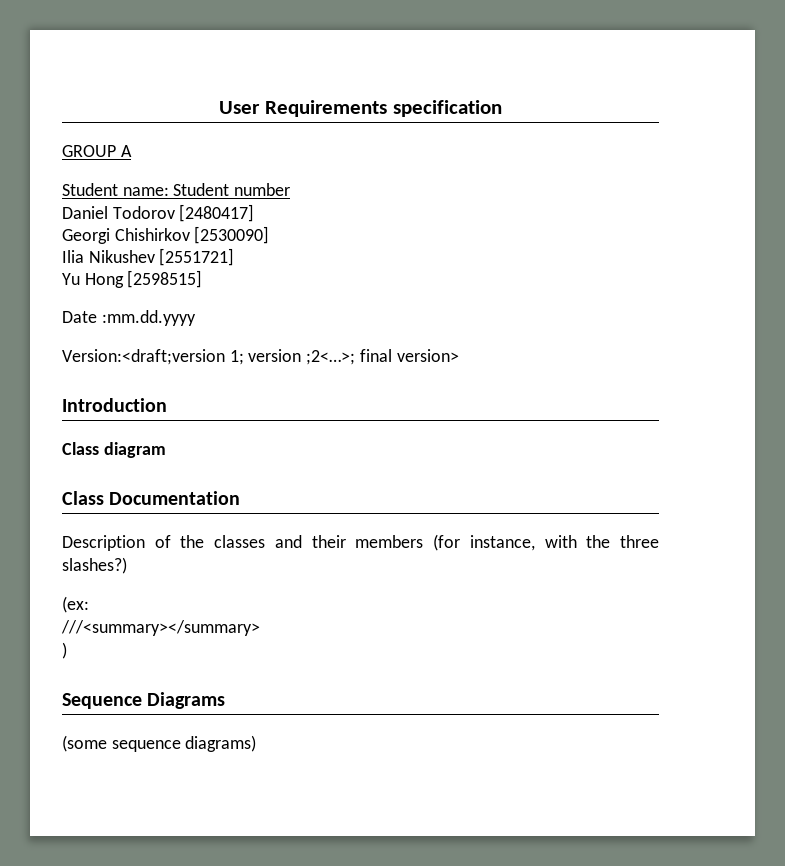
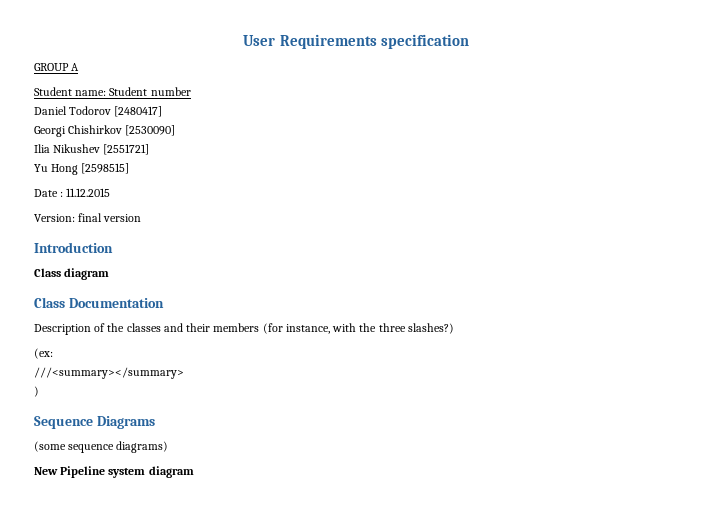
[101,310,196,326] [62,349,459,365] :mm.dd.yyyy // Version:<draft;version 1; version ;2<…>; final version> -> [60,188,111,197] [34,213,142,222] : 11.12.2015 // Version: final version
(257, 743) none -> [34,466,194,478] // New Pipeline system diagram

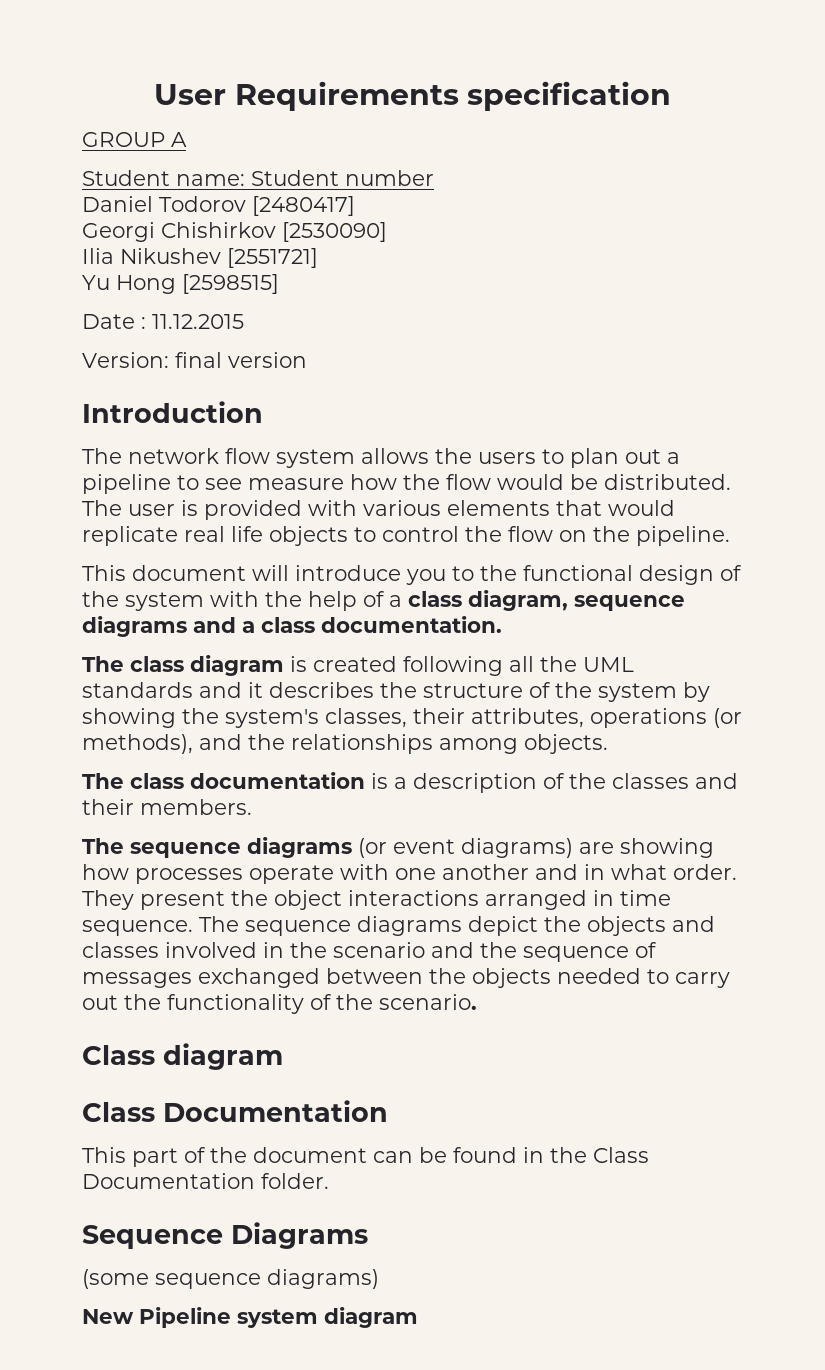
[34,268,110,280] [34,297,164,308] [34,323,454,335] [34,348,53,359] [34,367,184,379] [34,386,39,397] Class diagram // Class Documentation // Description of the classes and their members (for instance, with the three slashes?) // (ex: // ///<summary></summary> // ) -> [82,448,680,468] [82,474,731,494] [82,500,675,520] [82,526,730,546] [82,565,742,585] [82,590,685,611] [82,616,502,637] [82,655,634,676] [82,682,710,702] [82,708,742,728] [82,734,608,754] [82,772,738,793] [82,799,252,815] [82,837,714,858] [82,864,737,884] [82,890,671,910] [82,916,715,936] [82,942,657,962] [82,968,730,988] [82,994,477,1014] [82,1043,283,1070] [82,1100,388,1122] [82,1147,649,1167] [82,1173,329,1189] The network flow system allows the users to plan out a pipeline to see measure how the flow would be distributed. The user is provided with various elements that would replicate real life objects to control the flow on the pipeline. // This document will introduce you to the functional design of the system with the help of a class diagram, sequence diagrams and a class documentation. // The class diagram is created following all the UML standards and it describes the structure of the system by showing the system's classes, their attributes, operations (or methods), and the relationships among objects. // The class documentation is a description of the classes and their members. // The sequence diagrams (or event diagrams) are showing how processes operate with one another and in what order. They present the object interactions arranged in time sequence. The sequence diagrams depict the objects and classes involved in the scenario and the sequence of messages exchanged between the objects needed to carry out the functionality of the scenario. // Class diagram // Class Documentation // This part of the document can be found in the Class Documentation folder.

